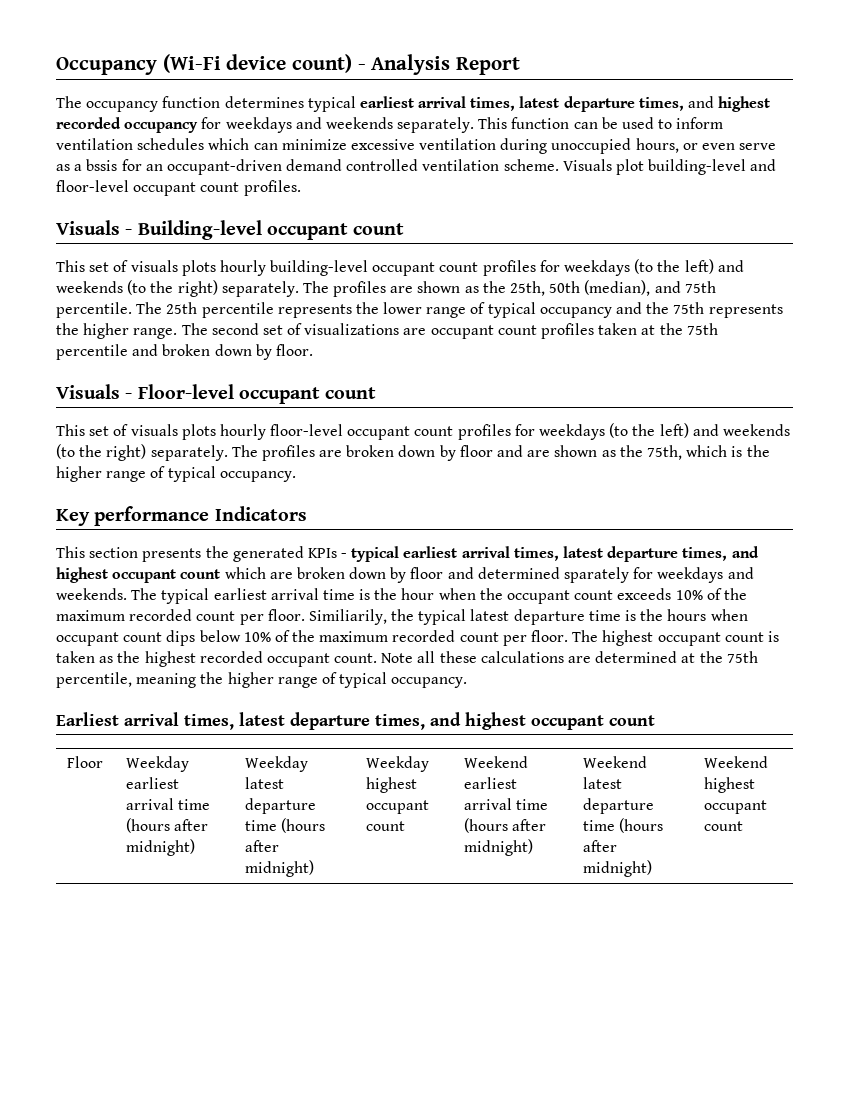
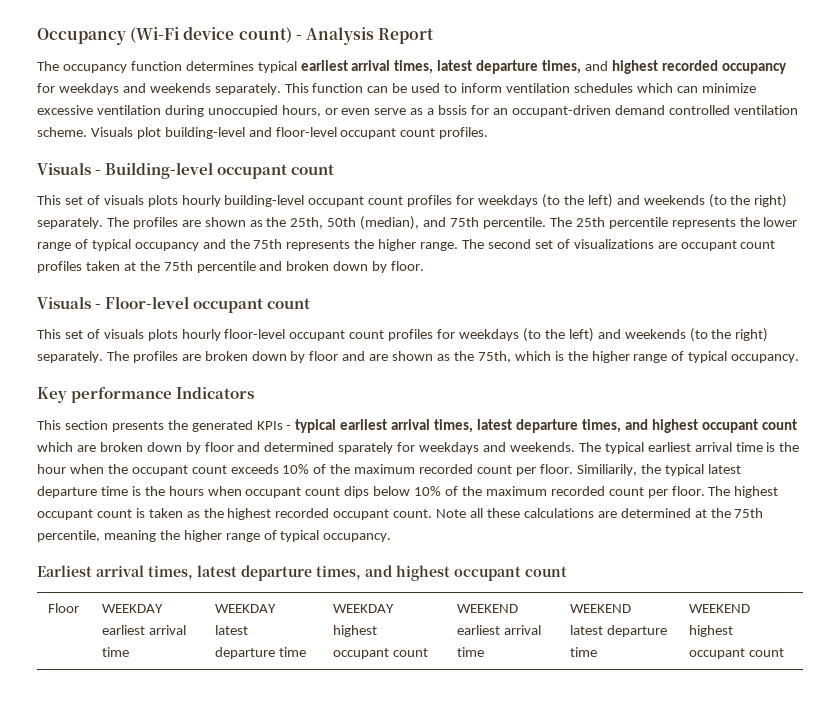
[126,756,190,772] [126,777,180,789] [126,798,211,810] [126,818,209,833] [126,839,196,856] [245,756,309,772] [245,777,285,789] [245,798,317,814] [245,818,326,833] [245,840,280,852] [245,860,315,877] [366,756,430,772] Weekday earliest arrival time (hours after midnight) | Weekday latest departure time (hours after midnight) | Weekday -> [102,604,164,613] [102,625,186,635] [102,647,130,657] [215,604,277,613] [215,625,249,635] [215,647,306,659] [333,604,395,613] WEEKDAY earliest arrival time | WEEKDAY latest departure time | WEEKDAY
[464,756,529,768] [464,777,518,789] [464,798,549,810] [464,818,547,833] [464,839,534,856] [583,756,648,768] [583,777,623,789] [583,798,655,814] [583,818,664,833] [583,840,618,852] [583,860,653,877] [704,756,769,768] Weekend earliest arrival time (hours after midnight) | Weekend latest departure time (hours after midnight) | Weekend -> [457,604,519,613] [457,625,541,635] [457,647,485,657] [570,604,632,613] [570,625,667,637] [570,647,598,657] [689,604,751,613] WEEKEND earliest arrival time | WEEKEND latest departure time | WEEKEND

